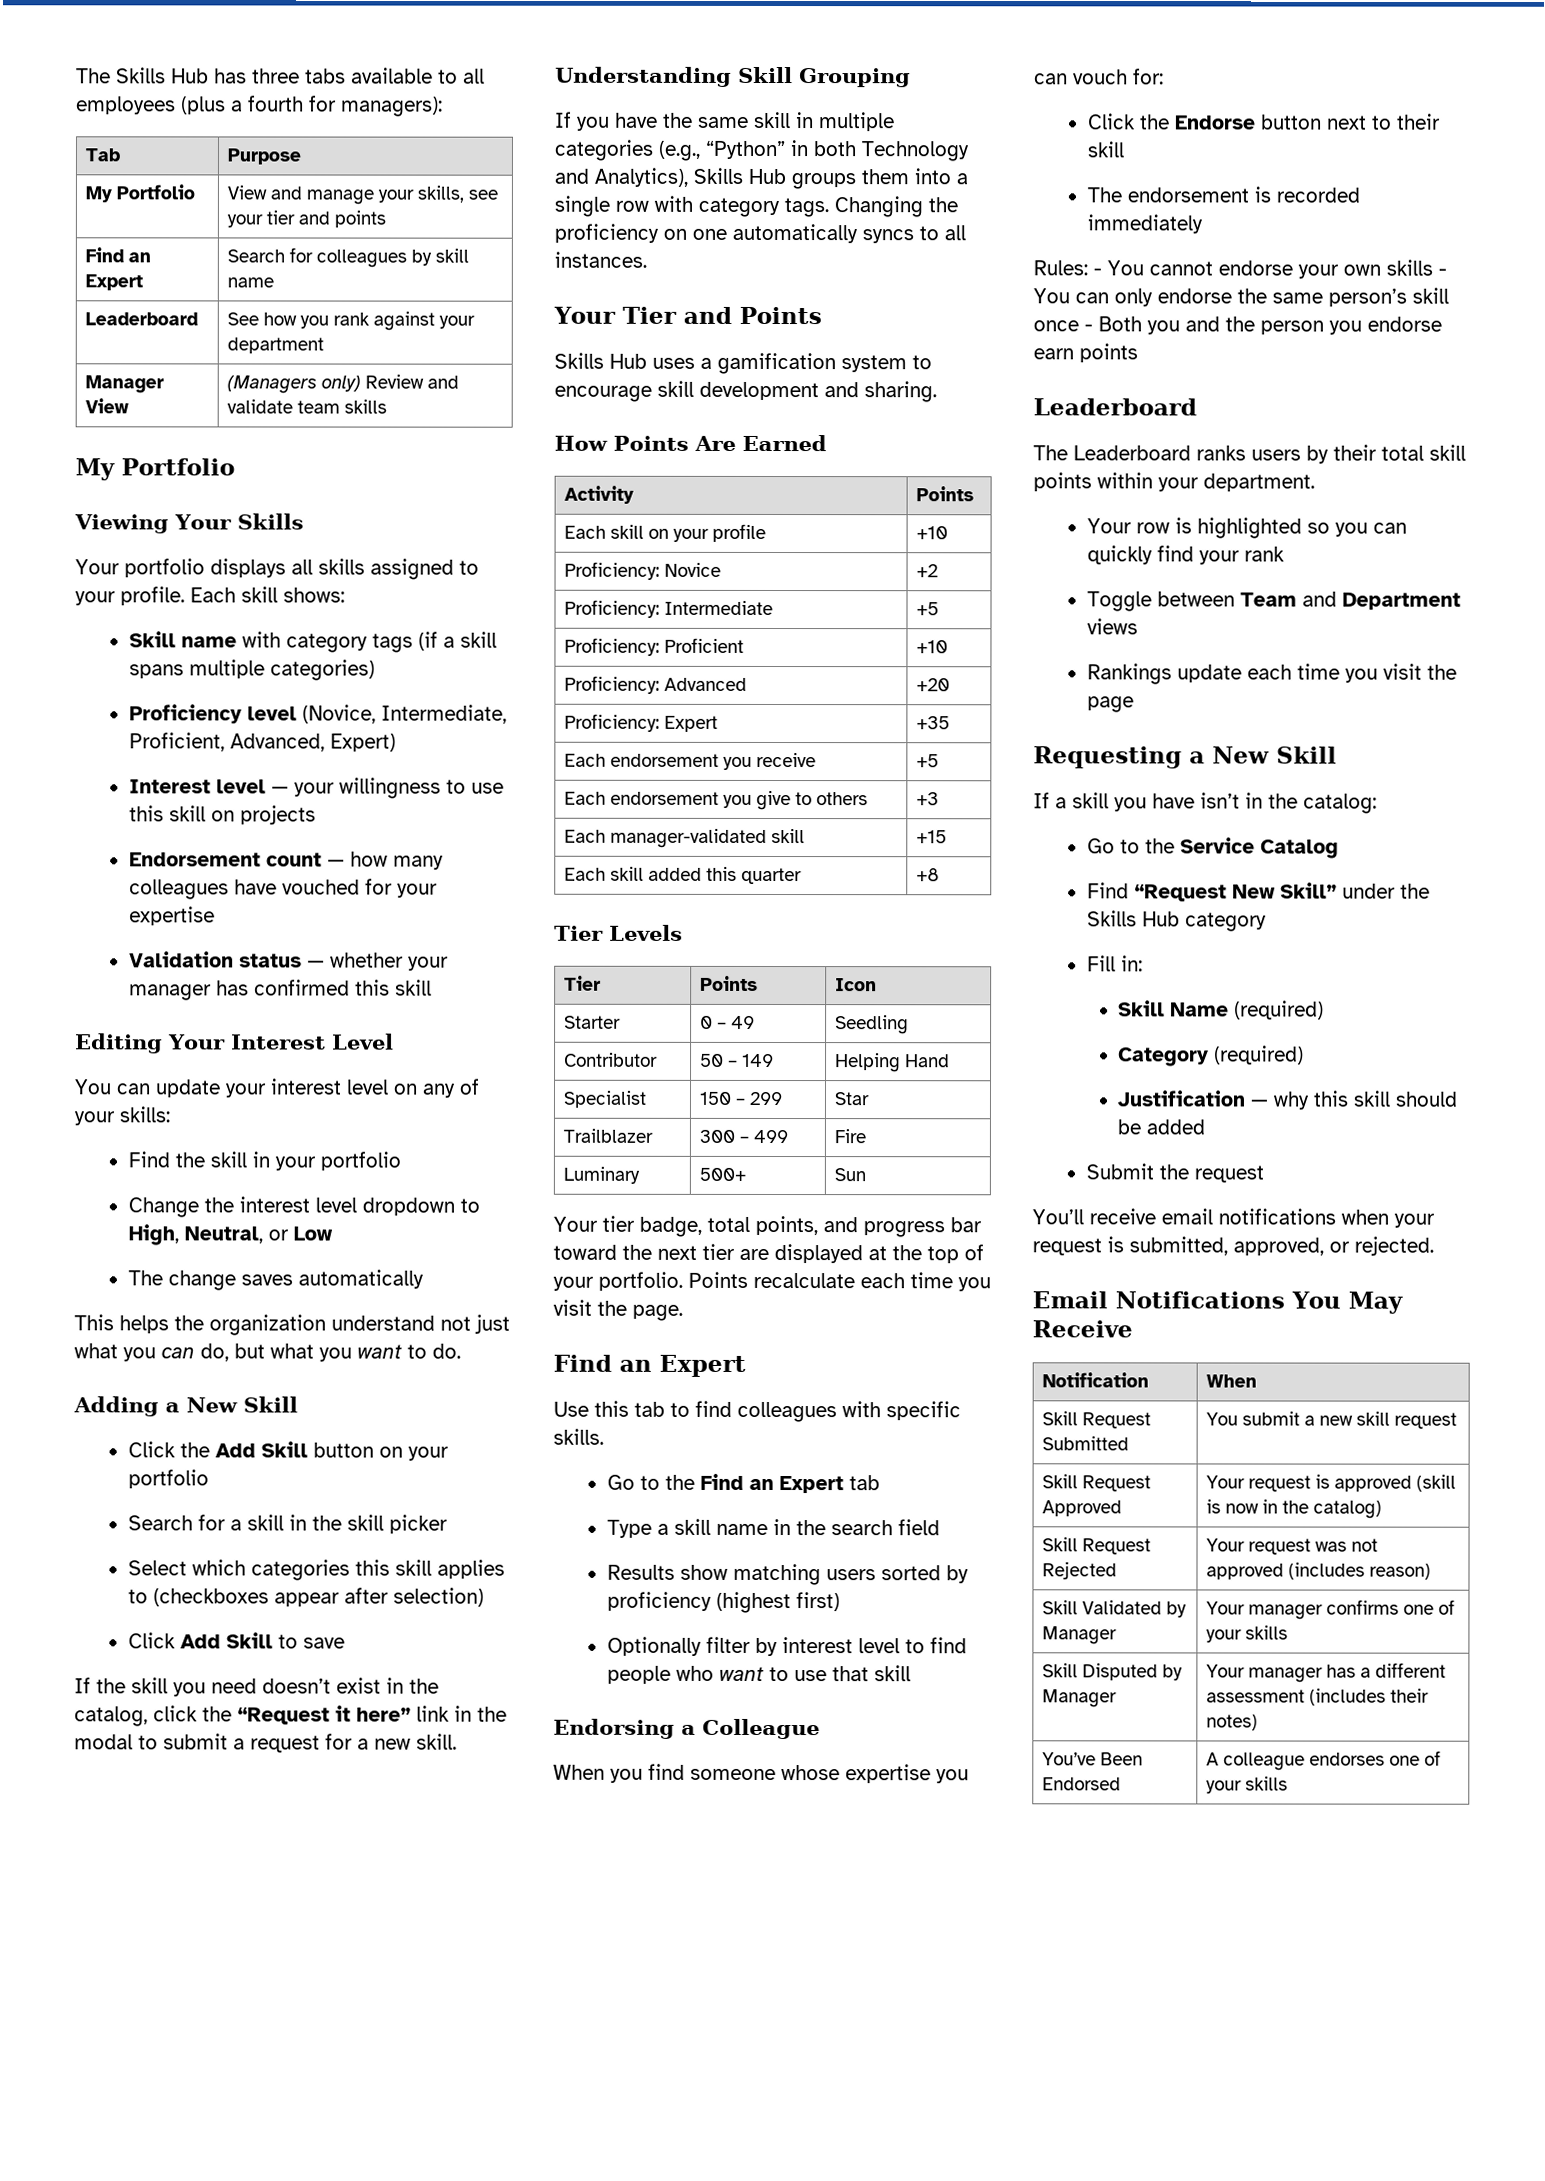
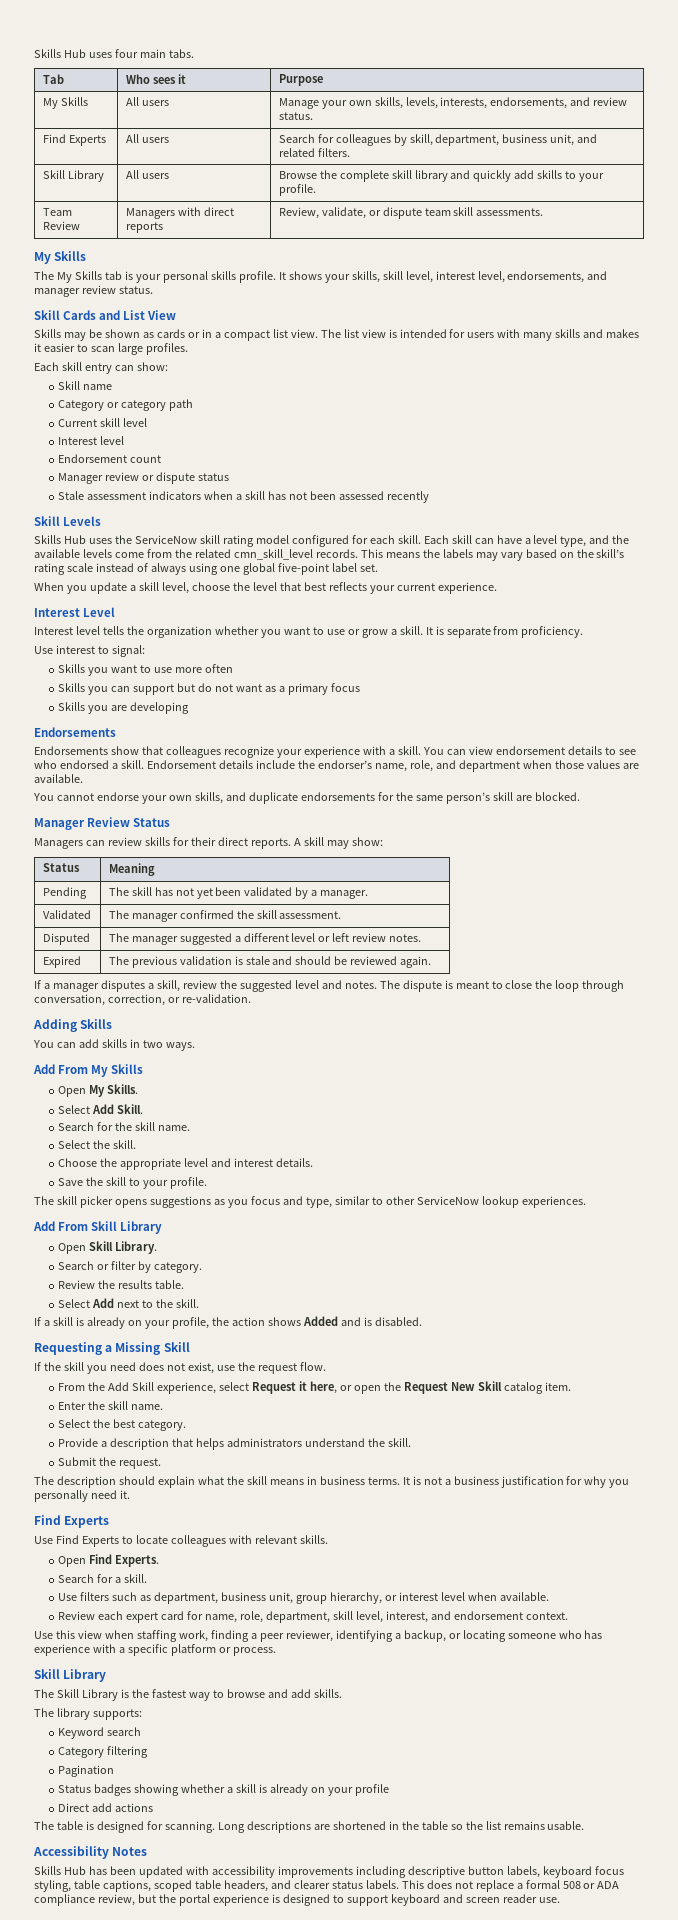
[76,67,485,84] [76,95,443,117] [85,148,121,162] [227,148,302,165] [85,184,196,203] [227,185,499,205] [227,210,387,228] [85,247,152,263] [85,274,144,291] [227,247,470,268] [227,277,275,288] [85,312,199,326] [227,311,476,331] [227,337,325,354] [85,375,165,394] [85,398,130,414] [227,374,460,394] [227,399,388,414] [75,458,235,481] [74,513,304,534] [75,558,479,580] [75,586,345,606] [128,631,497,653] [128,659,375,681] [128,704,507,724] [128,732,396,752] [128,777,504,799] [128,805,316,825] [128,851,444,870] [128,878,438,900] [128,906,215,926] [128,951,449,971] [128,979,432,1001] [75,1033,394,1054] [74,1078,480,1098] [74,1106,170,1126] [127,1151,401,1171] [127,1196,480,1218] [127,1224,333,1246] [127,1269,424,1291] [74,1314,510,1336] [74,1343,461,1362] [73,1396,298,1417] [127,1441,449,1461] [127,1469,209,1489] [127,1514,448,1534] [127,1559,505,1581] [127,1587,484,1607] [127,1632,345,1649] The Skills Hub has three tabs available to all employees (plus a fourth for managers): // Tab | Purpose // My Portfolio | View and manage your skills, see your tier and points // Find an Expert | Search for colleagues by skill name // Leaderboard | See how you rank against your department // Manager View | (Managers only) Review and validate team skills // My Portfolio // Viewing Your Skills // Your portfolio displays all skills assigned to your profile. Each skill shows: // Skill name with category tags (if a skill spans multiple categories) // Proficiency level (Novice, Intermediate, Proficient, Advanced, Expert) // Interest level — your willingness to use this skill on projects // Endorsement count — how many colleagues have vouched for your expertise // Validation status — whether your manager has confirmed this skill // Editing Your Interest Level // You can update your interest level on any of your skills: // Find the skill in your portfolio // Change the interest level dropdown to High, Neutral, or Low // The change saves automatically // This helps the organization understand not just what you can do, but what you want to do. // Adding a New Skill // Click the Add Skill button on your portfolio // Search for a skill in the skill picker // Select which categories this skill applies to (checkboxes appear after selection) // Click Add Skill to save -> [34,49,194,58] [42,74,64,84] [125,74,186,84] [278,74,323,86] [42,97,88,109] [125,97,169,106] [278,97,628,109] [278,112,313,120] [42,134,106,146] [125,134,169,143] [278,134,598,146] [278,148,350,157] [42,170,104,182] [125,170,169,179] [278,170,605,182] [278,184,316,196] [42,208,72,216] [42,221,80,230] [125,207,234,219] [125,222,163,233] [278,207,544,219] [34,251,87,264] [34,271,608,283] [34,285,153,297] [34,310,177,320] [34,329,640,341] [34,343,188,355] [34,362,168,374] [58,381,113,390] [58,399,194,411] [58,418,148,427] [58,436,125,445] [58,454,162,463] [58,472,230,484] [58,491,430,503] [34,516,102,526] [34,535,630,547] [34,549,625,561] [34,563,378,575] [34,582,497,594] [34,607,116,617] [34,626,584,638] [34,645,145,657] [58,664,234,676] [58,683,361,695] [58,702,190,714] [34,727,116,737] [34,746,636,758] [34,760,639,772] [34,774,83,783] [33,792,580,804] [34,817,171,830] [34,837,383,849] [42,863,80,872] [108,863,155,876] [42,887,87,899] [108,887,369,899] [42,910,91,919] [108,910,342,922] [42,933,90,945] [108,933,422,945] [42,956,81,968] [108,956,432,968] [34,980,625,992] [34,994,251,1006] [33,1019,113,1032] [33,1039,195,1051] [33,1064,144,1077] [58,1084,139,1097] [58,1104,144,1114] [58,1122,191,1131] [58,1140,137,1149] [58,1158,314,1170] [58,1177,208,1189] [34,1196,586,1208] [33,1221,163,1234] [58,1241,158,1254] [58,1261,203,1273] [58,1280,185,1289] [58,1298,200,1308] [34,1316,422,1329] [34,1342,190,1355] Skills Hub uses four main tabs. // Tab | Who sees it | Purpose // My Skills | All users | Manage your own skills, levels, interests, endorsements, and review status. // Find Experts | All users | Search for colleagues by skill, department, business unit, and related filters. // Skill Library | All users | Browse the complete skill library and quickly add skills to your profile. // Team Review | Managers with direct reports | Review, validate, or dispute team skill assessments. // My Skills // The My Skills tab is your personal skills profile. It shows your skills, skill level, interest level, endorsements, and manager review status. // Skill Cards and List View // Skills may be shown as cards or in a compact list view. The list view is intended for users with many skills and makes it easier to scan large profiles. // Each skill entry can show: // Skill name // Category or category path // Current skill level // Interest level // Endorsement count // Manager review or dispute status // Stale assessment indicators when a skill has not been assessed recently // Skill Levels // Skills Hub uses the ServiceNow skill rating model configured for each skill. Each skill can have a level type, and the available levels come from the related cmn_skill_level records. This means the labels may vary based on the skill’s rating scale instead of always using one global five-point label set. // When you update a skill level, choose the level that best reflects your current experience. // Interest Level // Interest level tells the organization whether you want to use or grow a skill. It is separate from proficiency. // Use interest to signal: // Skills you want to use more often // Skills you can support but do not want as a primary focus // Skills you are developing // Endorsements // Endorsements show that colleagues recognize your experience with a skill. You can view endorsement details to see who endorsed a skill. Endorsement details include the endorser’s name, role, and department when those values are available. // You cannot endorse your own skills, and duplicate endorsements for the same person’s skill are blocked. // Manager Review Status // Managers can review skills for their direct reports. A skill may show: // Status | Meaning // Pending | The skill has not yet been validated by a manager. // Validated | The manager confirmed the skill assessment. // Disputed | The manager suggested a different level or left review notes. // Expired | The previous validation is stale and should be reviewed again. // If a manager disputes a skill, review the suggested level and notes. The dispute is meant to close the loop through conversation, correction, or re-validation. // Adding Skills // You can add skills in two ways. // Add From My Skills // Open My Skills. // Select Add Skill. // Search for the skill name. // Select the skill. // Choose the appropriate level and interest details. // Save the skill to your profile. // The skill picker opens suggestions as you focus and type, similar to other ServiceNow lookup experiences. // Add From Skill Library // Open Skill Library. // Search or filter by category. // Review the results table. // Select Add next to the skill. // If a skill is already on your profile, the action shows Added and is disabled. // Requesting a Missing Skill
[262,1677,439,1694] [74,1705,507,1727] [74,1733,457,1753] [555,66,911,88] [555,111,895,132] [554,139,969,162] [554,167,968,190] [554,195,958,218] [554,223,966,244] [554,251,647,268] [553,306,822,325] [554,352,932,375] [554,380,937,403] [554,434,827,452] [564,485,635,504] [916,486,975,502] [564,523,767,542] [916,526,949,540] [564,561,722,580] [916,564,939,578] [564,599,774,618] [916,602,940,616] [564,637,745,656] [916,640,949,654] [564,675,748,694] [916,678,951,692] [564,713,719,732] [916,716,951,730] [564,752,817,770] [916,754,940,768] [564,790,869,811] [916,792,940,806] [564,828,806,848] [916,830,948,844] [564,866,803,885] [916,868,941,882] [554,924,683,941] [564,975,602,991] [700,975,759,991] [835,978,878,992] [564,1015,622,1029] [700,1015,756,1029] [835,1015,910,1035] [564,1052,659,1067] [700,1053,775,1068] [835,1053,951,1073] [563,1090,647,1108] [699,1091,783,1106] [834,1092,870,1106] [563,1128,654,1143] [699,1129,789,1144] [834,1129,867,1144] [563,1166,641,1184] [699,1167,747,1181] [834,1168,867,1182] [553,1215,982,1238] [553,1243,984,1264] [553,1271,991,1292] [553,1299,683,1321] [553,1354,746,1377] [553,1400,961,1423] [553,1428,604,1445] [606,1473,880,1494] [606,1518,940,1538] [606,1563,969,1586] [606,1591,840,1614] [606,1636,967,1657] [606,1665,911,1684] [553,1718,820,1740] [553,1763,969,1784] [1034,68,1164,85] [1087,113,1441,130] [1086,141,1124,158] [1086,186,1360,203] [1086,214,1203,234] [1033,259,1447,279] [1033,287,1449,307] [1033,316,1442,335] [1033,343,1138,363] [1033,398,1197,416] [1033,444,1466,464] [1033,472,1315,492] [1086,517,1407,539] [1086,545,1285,565] [1086,591,1461,612] [1086,618,1138,635] [1086,663,1457,685] [1086,696,1134,713] [1033,746,1337,769] [1033,792,1377,814] [1086,837,1339,859] [1086,882,1430,902] [1086,910,1267,932] [1086,955,1143,972] [1118,1000,1325,1020] [1118,1045,1305,1067] [1117,1090,1458,1110] [1117,1119,1206,1135] [1085,1163,1264,1183] [1032,1208,1435,1228] [1032,1236,1434,1256] [1032,1291,1403,1314] [1032,1320,1133,1338] [1042,1372,1150,1388] [1206,1374,1258,1388] [1042,1411,1152,1429] [1042,1436,1130,1451] [1206,1411,1458,1429] [1042,1474,1152,1492] [1042,1500,1123,1517] [1206,1474,1457,1492] [1206,1499,1383,1519] [1042,1537,1152,1555] [1042,1561,1118,1580] [1206,1538,1379,1555] [1206,1562,1432,1580] [1042,1600,1188,1618] [1042,1626,1118,1645] [1206,1599,1456,1620] [1206,1625,1289,1643] [1042,1663,1184,1681] [1042,1689,1118,1708] [1206,1662,1447,1683] [1206,1688,1430,1706] [1206,1714,1259,1731] [1042,1752,1144,1766] [1042,1777,1122,1791] [1206,1750,1442,1771] [1206,1776,1289,1794] doesn’t exist in the catalog, click the “Request it here” link in the modal to submit a request for a new skill. // Understanding Skill Grouping // If you have the same skill in multiple categories (e.g., “Python” in both Technology and Analytics), Skills Hub groups them into a single row with category tags. Changing the proficiency on one automatically syncs to all instances. // Your Tier and Points // Skills Hub uses a gamification system to encourage skill development and sharing. // How Points Are Earned // Activity | Points // Each skill on your profile | +10 // Proficiency: Novice | +2 // Proficiency: Intermediate | +5 // Proficiency: Proficient | +10 // Proficiency: Advanced | +20 // Proficiency: Expert | +35 // Each endorsement you receive | +5 // Each endorsement you give to others | +3 // Each manager-validated skill | +15 // Each skill added this quarter | +8 // Tier Levels // Tier | Points | Icon // Starter | 0 – 49 | Seedling // Contributor | 50 – 149 | Helping Hand // Specialist | 150 – 299 | Star // Trailblazer | 300 – 499 | Fire // Luminary | 500+ | Sun // Your tier badge, total points, and progress bar toward the next tier are displayed at the top of your portfolio. Points recalculate each time you visit the page. // Find an Expert // Use this tab to find colleagues with specific skills. // Go to the Find an Expert tab // Type a skill name in the search field // Results show matching users sorted by proficiency (highest first) // Optionally filter by interest level to find people who want to use that skill // Endorsing a Colleague // When you find someone whose expertise you can vouch for: // Click the Endorse button next to their skill // The endorsement is recorded immediately // Rules: - You cannot endorse your own skills - You can only endorse the same person’s skill once - Both you and the person you endorse earn points // Leaderboard // The Leaderboard ranks users by their total skill points within your department. // Your row is highlighted so you can quickly find your rank // Toggle between Team and Department views // Rankings update each time you visit the page // Requesting a New Skill // If a skill you have isn’t in the catalog: // Go to the Service Catalog // Find “Request New Skill” under the Skills Hub category // Fill in: // Skill Name (required) // Category (required) // Justification — why this skill should be added // Submit the request // You’ll receive email notifications when your request is submitted, approved, or rejected. // Email Notifications You May Receive // Notification | When // Skill Request Submitted | You submit a new skill request // Skill Request Approved | Your request is approved (skill is now in the catalog) // Skill Request Rejected | Your request was not approved (includes reason) // Skill Validated by Manager | Your manager confirms one of your skills // Skill Disputed by Manager | Your manager has a different assessment (includes their notes) // You’ve Been Endorsed | A colleague endorses one of your skills -> [138,1362,326,1374] [58,1381,571,1394] [58,1401,164,1410] [58,1419,187,1431] [58,1438,412,1450] [58,1457,162,1469] [34,1476,630,1488] [34,1490,130,1502] [34,1515,110,1528] [34,1535,328,1547] [58,1554,160,1567] [58,1574,148,1583] [58,1592,550,1604] [58,1611,569,1623] [34,1630,603,1642] [34,1644,276,1656] [34,1669,107,1682] [34,1689,342,1701] [34,1708,142,1720] [58,1727,142,1739] [58,1746,149,1758] [58,1765,115,1777] [58,1784,390,1796] [58,1803,154,1812] [34,1821,585,1833] [33,1846,148,1859] [34,1866,624,1878] [34,1880,620,1892] [34,1894,560,1906] does not exist, use the request flow. // From the Add Skill experience, select Request it here, or open the Request New Skill catalog item. // Enter the skill name. // Select the best category. // Provide a description that helps administrators understand the skill. // Submit the request. // The description should explain what the skill means in business terms. It is not a business justification for why you personally need it. // Find Experts // Use Find Experts to locate colleagues with relevant skills. // Open Find Experts. // Search for a skill. // Use filters such as department, business unit, group hierarchy, or interest level when available. // Review each expert card for name, role, department, skill level, interest, and endorsement context. // Use this view when staffing work, finding a peer reviewer, identifying a backup, or locating someone who has experience with a specific platform or process. // Skill Library // The Skill Library is the fastest way to browse and add skills. // The library supports: // Keyword search // Category filtering // Pagination // Status badges showing whether a skill is already on your profile // Direct add actions // The table is designed for scanning. Long descriptions are shortened in the table so the list remains usable. // Accessibility Notes // Skills Hub has been updated with accessibility improvements including descriptive button labels, keyboard focus styling, table captions, scoped table headers, and clearer status labels. This does not replace a formal 508 or ADA compliance review, but the portal experience is designed to support keyboard and screen reader use.

